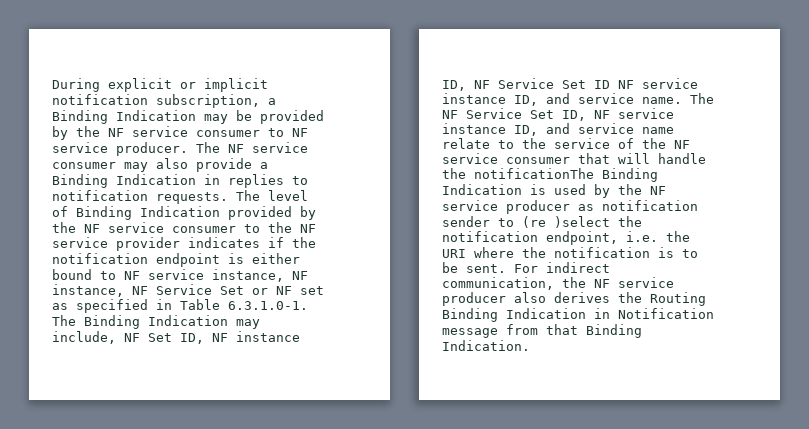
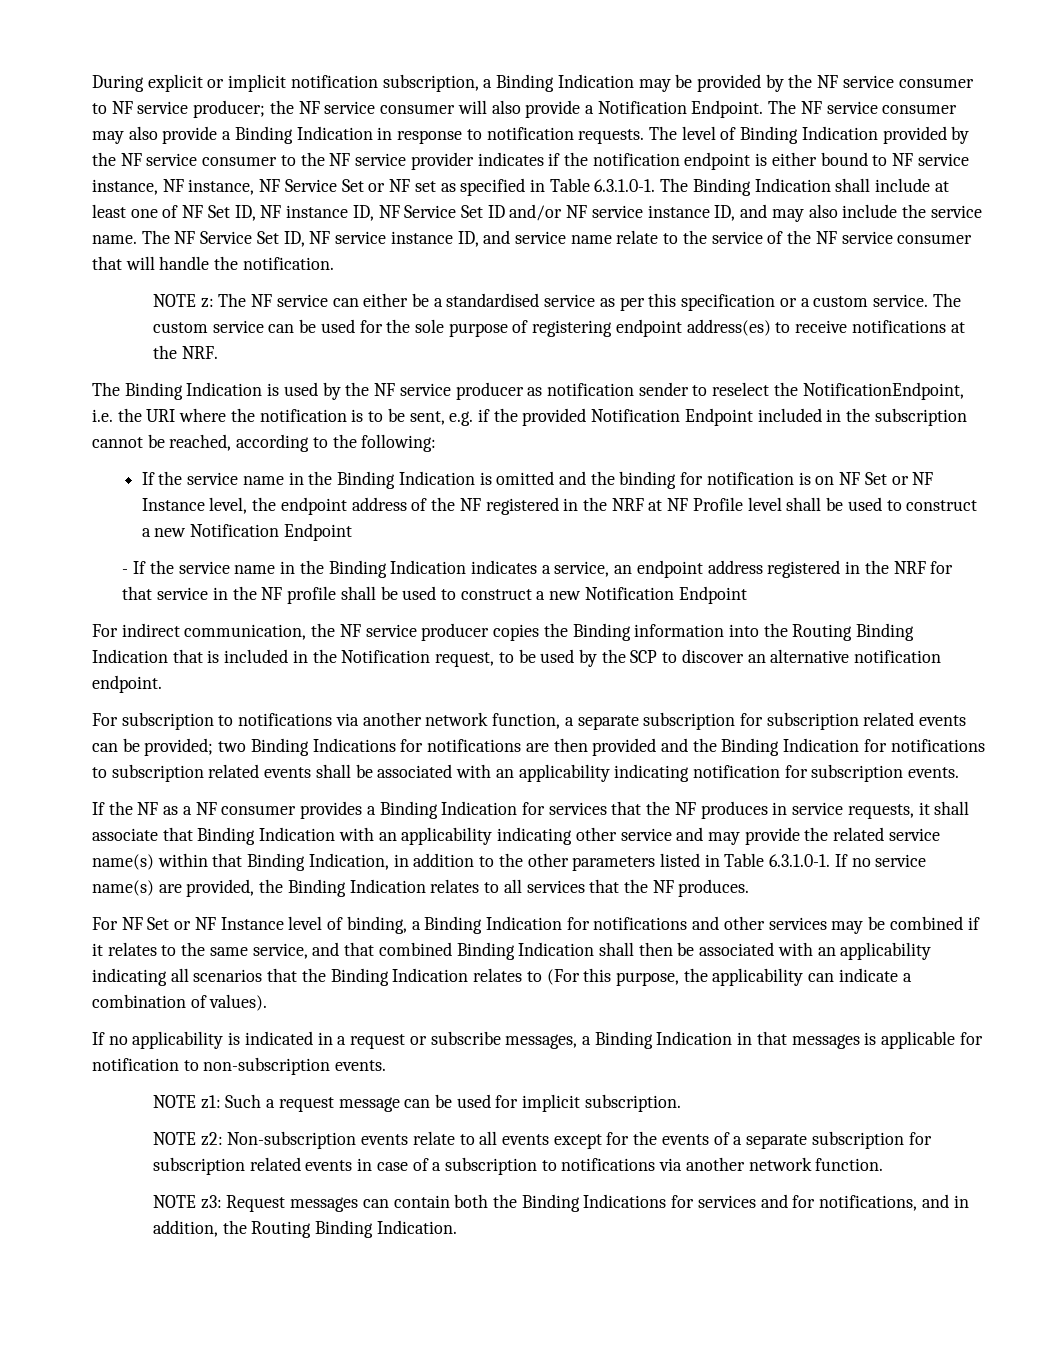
[116,142,188,156] producer. -> [193,100,764,118] producer; the NF service consumer will also provide a Notification Endpoint.
[228,174,284,188] replies -> [397,130,463,144] response
[236,319,260,329] [52,331,116,344] may include, -> [835,178,949,192] [92,204,179,218] shall include at least one of
[618,78,698,89] [442,93,570,106] NF service instance ID, and -> [509,204,926,222] and/or NF service instance ID, and may also include the
[474,168,594,179] notificationThe -> [242,257,334,270] [152,293,961,311] [152,319,965,337] [152,345,218,359] [92,382,120,396] notification. // NOTE z: The NF service can either be a standardised service as per this specification or a custom service. The custom service can be used for the sole purpose of registering endpoint address(es) to receive notifications at the NRF. // The
[522,216,642,228] [442,231,618,245] (re )select the notification endpoint, -> [712,382,964,400] reselect the NotificationEndpoint,
[466,264,506,273] sent. -> [409,408,967,426] [92,434,437,452] [141,471,934,489] [141,497,978,515] [141,523,352,541] [122,560,954,578] [122,586,747,604] sent, e.g. if the provided Notification Endpoint included in the subscription cannot be reached, according to the following: // If the service name in the Binding Indication is omitted and the binding for notification is on NF Set or NF Instance level, the endpoint address of the NF registered in the NRF at NF Profile level shall be used to construct a new Notification Endpoint // - If the service name in the Binding Indication indicates a service, an endpoint address registered in the NRF for that service in the NF profile shall be used to construct a new Notification Endpoint //
[514,292,706,306] [442,308,714,322] [442,324,578,338] also derives the Routing Binding Indication in Notification message from that -> [493,623,915,641] [92,649,942,667] [92,675,162,693] [92,712,967,730] [92,738,985,756] [92,764,960,782] [92,801,970,819] [92,827,940,845] [92,853,927,871] [92,879,750,897] [92,916,980,934] [92,942,932,960] [92,968,912,986] [92,994,268,1011] [92,1031,983,1049] [92,1057,387,1075] [152,1094,681,1112] [152,1131,932,1149] [152,1157,884,1175] [152,1194,969,1212] [152,1220,312,1238] copies the Binding information into the Routing Binding Indication that is included in the Notification request, to be used by the SCP to discover an alternative notification endpoint. // For subscription to notifications via another network function, a separate subscription for subscription related events can be provided; two Binding Indications for notifications are then provided and the Binding Indication for notifications to subscription related events shall be associated with an applicability indicating notification for subscription events. // If the NF as a NF consumer provides a Binding Indication for services that the NF produces in service requests, it shall associate that Binding Indication with an applicability indicating other service and may provide the related service name(s) within that Binding Indication, in addition to the other parameters listed in Table 6.3.1.0-1. If no service name(s) are provided, the Binding Indication relates to all services that the NF produces. // For NF Set or NF Instance level of binding, a Binding Indication for notifications and other services may be combined if it relates to the same service, and that combined Binding Indication shall then be associated with an applicability indicating all scenarios that the Binding Indication relates to (For this purpose, the applicability can indicate a combination of values). // If no applicability is indicated in a request or subscribe messages, a Binding Indication in that messages is applicable for notification to non-subscription events. // NOTE z1: Such a request message can be used for implicit subscription. // NOTE z2: Non-subscription events relate to all events except for the events of a separate subscription for subscription related events in case of a subscription to notifications via another network function. // NOTE z3: Request messages can contain both the Binding Indications for services and for notifications, and in addition, the Routing

